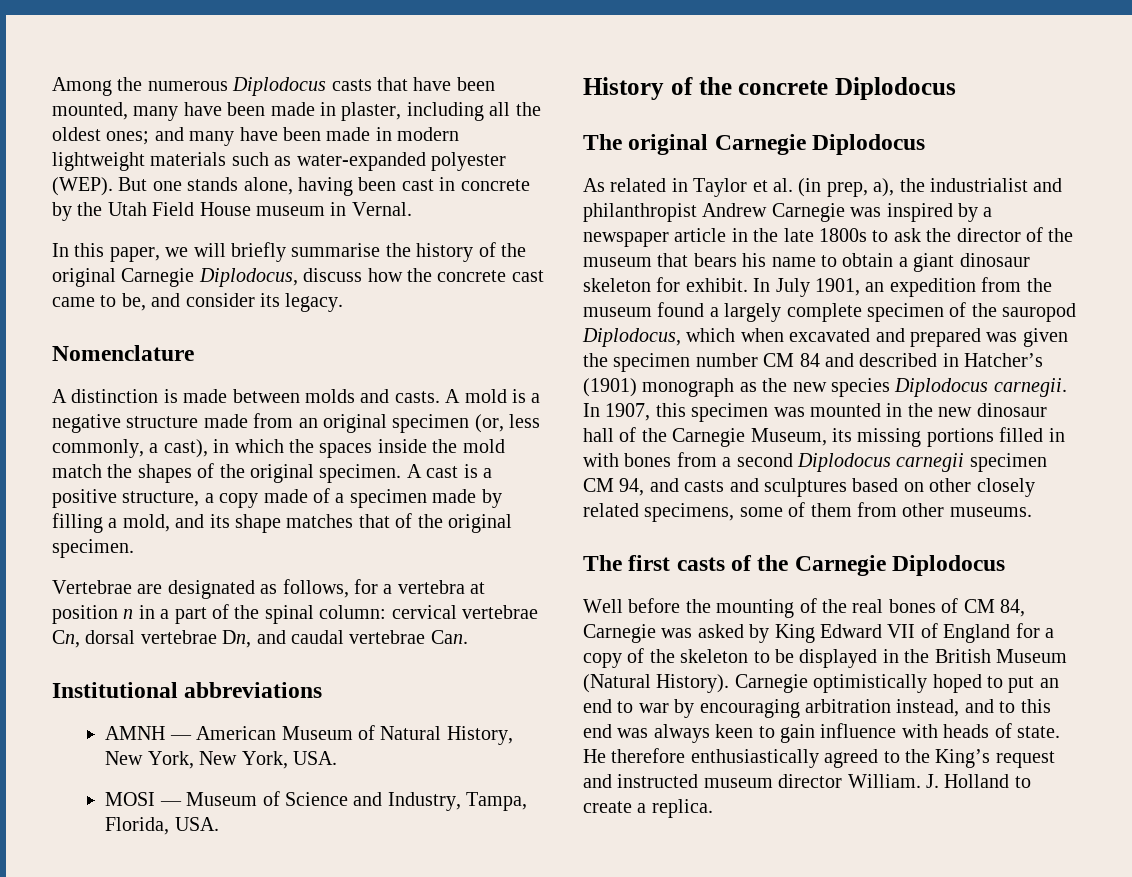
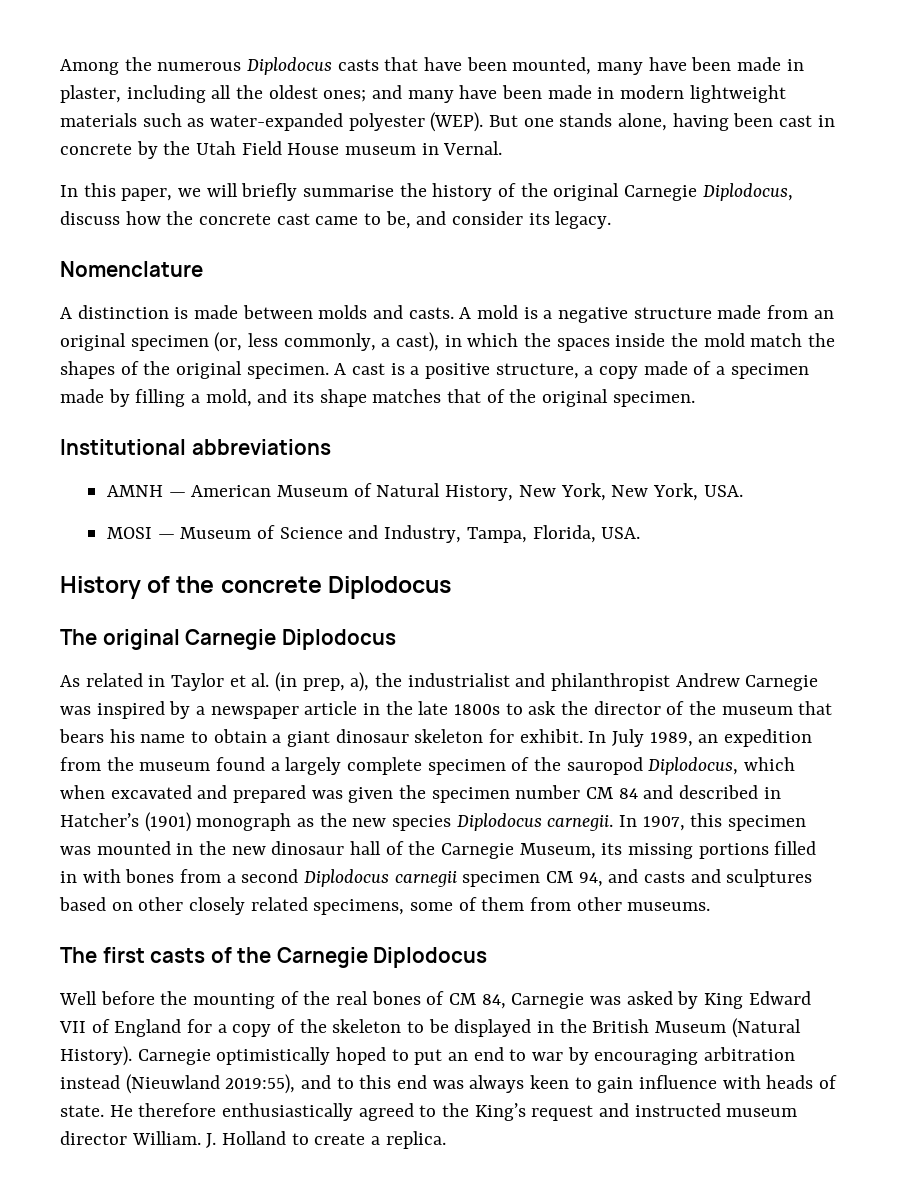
[52,579,486,599] [52,604,538,624] [52,630,468,648] // Vertebrae are designated as follows, for a vertebra at position n in a part of the spinal column: cervical vertebrae Cn, dorsal vertebrae Dn, and caudal vertebrae Can. -> (695, 399) none
[815,278,860,296] 1901, -> [649,732,693,747] 1989,
[896,699,960,717] instead, -> [60,1074,296,1094] instead (Nieuwland 2019:55),

